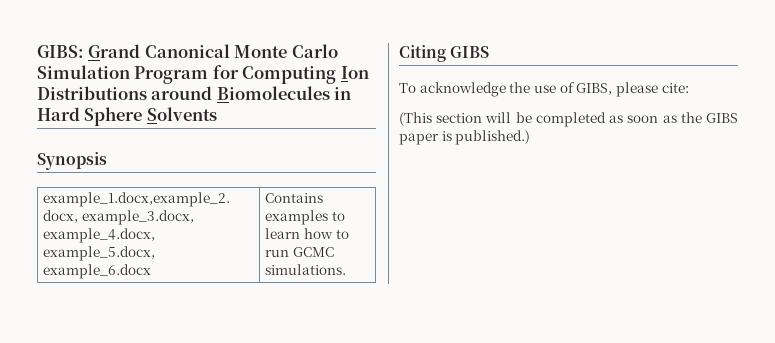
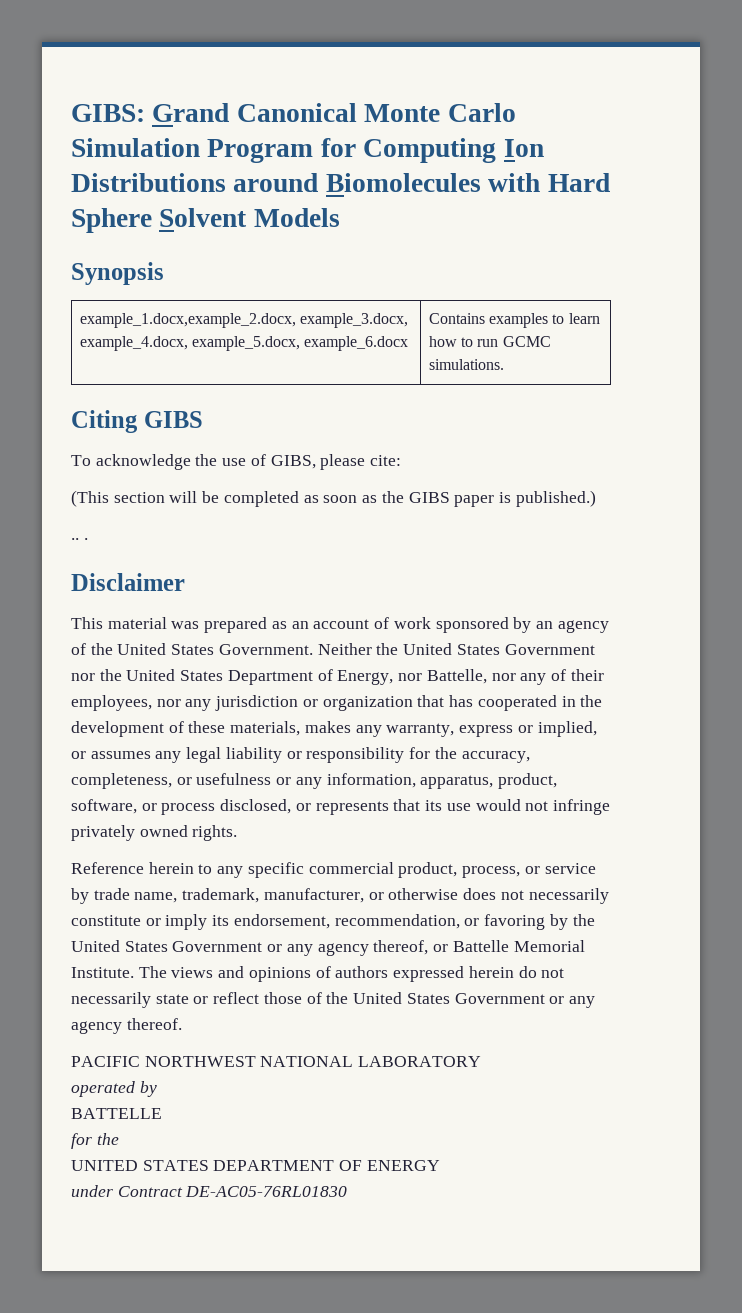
[334,87,352,100] in -> [488,173,541,192] with
[146,107,217,121] Solvents -> [159,208,340,227] Solvent Models
(531, 137) none -> [71,538,88,540] [71,573,185,591] [71,617,609,633] [71,643,595,655] [71,669,604,685] [71,695,603,711] [71,721,597,737] [71,747,530,763] [71,773,558,789] [71,799,610,815] [71,825,238,841] [71,862,596,878] [71,888,609,904] [71,914,595,930] [71,940,585,956] [71,966,565,982] [71,992,595,1008] [71,1018,182,1034] [71,1056,482,1067] [71,1081,157,1097] [71,1108,162,1119] [71,1133,119,1149] [71,1160,440,1171] [71,1185,348,1197] // .. . // Disclaimer // This material was prepared as an account of work sponsored by an agency of the United States Government. Neither the United States Government nor the United States Department of Energy, nor Battelle, nor any of their employees, nor any jurisdiction or organization that has cooperated in the development of these materials, makes any warranty, express or implied, or assumes any legal liability or responsibility for the accuracy, completeness, or usefulness or any information, apparatus, product, software, or process disclosed, or represents that its use would not infringe privately owned rights. // Reference herein to any specific commercial product, process, or service by trade name, trademark, manufacturer, or otherwise does not necessarily constitute or imply its endorsement, recommendation, or favoring by the United States Government or any agency thereof, or Battelle Memorial Institute. The views and opinions of authors expressed herein do not necessarily state or reflect those of the United States Government or any agency thereof. // PACIFIC NORTHWEST NATIONAL LABORATORY // operated by // BATTELLE // for the // UNITED STATES DEPARTMENT OF ENERGY // under Contract DE-AC05-76RL01830

